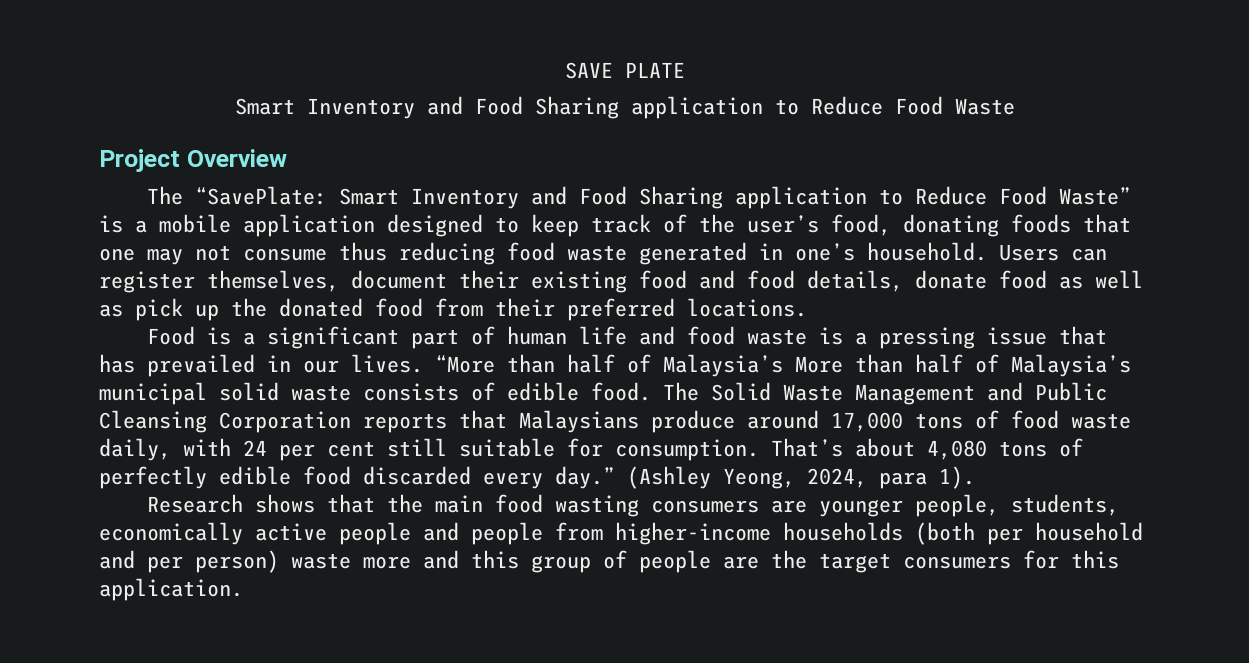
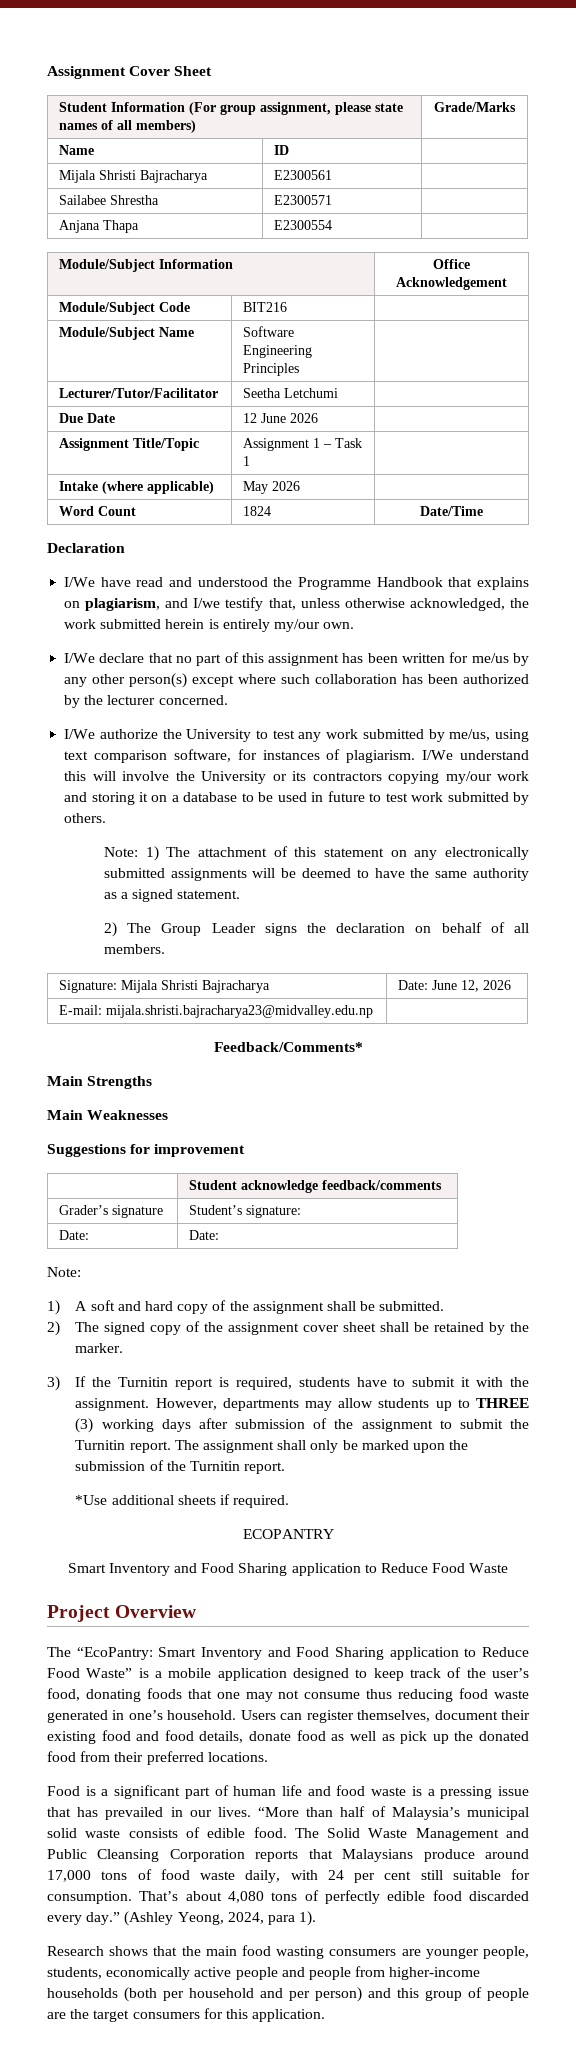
[564,62,685,79] SAVE PLATE -> [47,66,213,79] [59,102,404,115] [59,120,197,133] [434,102,516,112] [59,145,95,155] [274,145,290,155] [59,170,209,183] [274,170,333,180] [59,195,160,205] [274,195,333,205] [59,220,140,233] [274,220,333,230] [59,259,234,272] [433,259,470,269] [396,277,507,290] [59,302,191,315] [243,302,288,312] [59,327,195,340] [243,326,295,337] [243,345,313,358] [243,363,300,376] [59,388,219,398] [243,388,339,398] [59,413,116,423] [243,413,319,423] [59,438,200,451] [243,438,363,451] [243,456,251,466] [59,481,215,494] [243,481,301,494] [59,506,137,516] [243,506,272,516] [420,506,483,516] [47,543,125,553] [64,577,529,590] [64,597,529,611] [64,619,355,632] [64,652,529,666] [64,673,530,688] [64,695,228,708] [64,729,530,742] [64,749,529,763] [64,771,529,784] [64,791,529,805] [64,813,107,823] [103,846,529,861] [103,868,530,881] [103,889,241,902] [103,922,529,937] [103,944,165,954] [59,980,271,993] [398,980,512,992] [59,1005,374,1018] [213,1042,363,1052] [47,1076,153,1089] [47,1110,169,1120] [47,1144,246,1157] [189,1180,443,1193] [59,1205,164,1218] [189,1205,302,1218] [59,1230,90,1240] [189,1230,220,1240] [47,1267,81,1277] [47,1300,445,1315] [47,1321,529,1336] [75,1343,124,1353] [47,1376,529,1391] [75,1398,529,1411] [75,1418,529,1433] [75,1440,469,1453] [75,1460,286,1474] [75,1494,290,1508] [242,1529,334,1539] Assignment Cover Sheet // Student Information (For group assignment, please state names of all members) | Grade/Marks // Name | ID | // Mijala Shristi Bajracharya | E2300561 | // Sailabee Shrestha | E2300571 | // Anjana Thapa | E2300554 | // Module/Subject Information | Office Acknowledgement // Module/Subject Code | BIT216 | // Module/Subject Name | Software Engineering Principles | // Lecturer/Tutor/Facilitator | Seetha Letchumi | // Due Date | 12 June 2026 | // Assignment Title/Topic | Assignment 1 – Task 1 | // Intake (where applicable) | May 2026 | // Word Count | 1824 | Date/Time // Declaration // I/We have read and understood the Programme Handbook that explains on plagiarism, and I/we testify that, unless otherwise acknowledged, the work submitted herein is entirely my/our own. // I/We declare that no part of this assignment has been written for me/us by any other person(s) except where such collaboration has been authorized by the lecturer concerned. // I/We authorize the University to test any work submitted by me/us, using text comparison software, for instances of plagiarism. I/We understand this will involve the University or its contractors copying my/our work and storing it on a database to be used in future to test work submitted by others. // Note: 1) The attachment of this statement on any electronically submitted assignments will be deemed to have the same authority as a signed statement. // 2) The Group Leader signs the declaration on behalf of all members. // Signature: Mijala Shristi Bajracharya | Date: June 12, 2026 // E-mail: mijala.shristi.bajracharya23@midvalley.edu.np | // Feedback/Comments* // Main Strengths // Main Weaknesses // Suggestions for improvement // | Student acknowledge feedback/comments // Grader’s signature | Student’s signature: // Date: | Date: // Note: // 1) A soft and hard copy of the assignment shall be submitted. // 2) The signed copy of the assignment cover sheet shall be retained by the marker. // 3) If the Turnitin report is required, students have to submit it with the assignment. However, departments may allow students up to THREE (3) working days after submission of the assignment to submit the Turnitin report. The assignment shall only be marked upon the submission of the Turnitin report. // *Use additional sheets if required. // ECOPANTRY
[195,186,328,205] “SavePlate: -> [76,1647,153,1660] “EcoPantry:
[795,354,1131,377] More than half of Malaysia’s -> (460, 1813) none
[291,553,411,569] waste more -> (362, 1994) none

